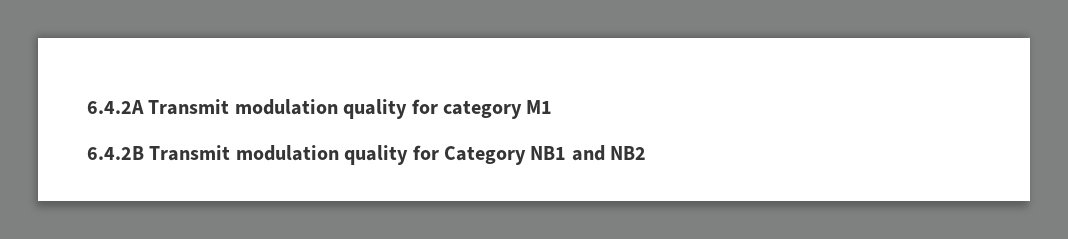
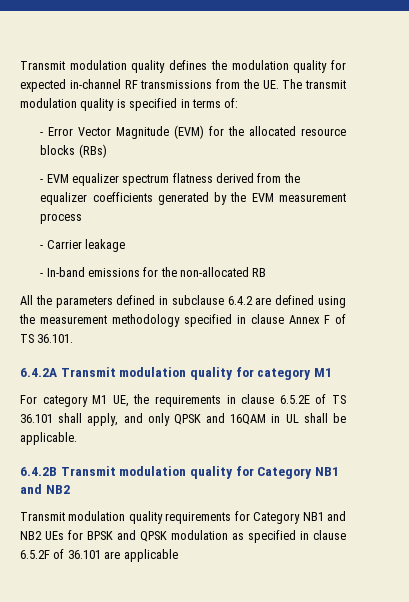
(87, 107) none -> [20,60,347,73] [20,79,346,92] [20,98,239,111] [40,125,347,139] [40,144,107,158] [40,173,300,186] [40,192,346,205] [40,213,83,224] [40,239,125,252] [40,267,267,277] [20,295,346,308] [19,314,346,327] [20,334,74,343] Transmit modulation quality defines the modulation quality for expected in-channel RF transmissions from the UE. The transmit modulation quality is specified in terms of: // - Error Vector Magnitude (EVM) for the allocated resource blocks (RBs) // - EVM equalizer spectrum flatness derived from the equalizer coefficients generated by the EVM measurement process // - Carrier leakage // - In-band emissions for the non-allocated RB // All the parameters defined in subclause 6.4.2 are defined using the measurement methodology specified in clause Annex F of TS 36.101. //
(553, 107) none -> [20,394,346,407] [20,413,347,426] [20,432,77,445] // For category M1 UE, the requirements in clause 6.5.2E of TS 36.101 shall apply, and only QPSK and 16QAM in UL shall be applicable.
(647, 153) none -> [20,511,346,524] [20,530,346,543] [20,549,178,562] // Transmit modulation quality requirements for Category NB1 and NB2 UEs for BPSK and QPSK modulation as specified in clause 6.5.2F of 36.101 are applicable

